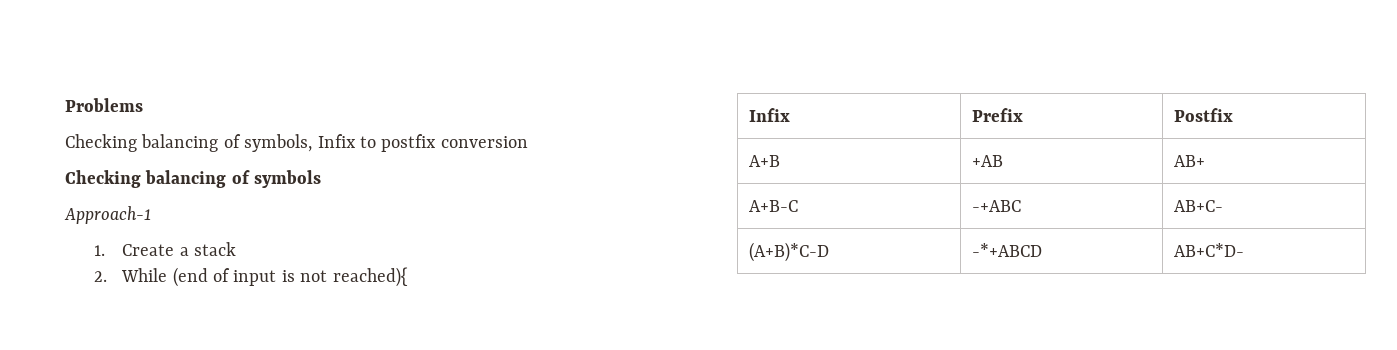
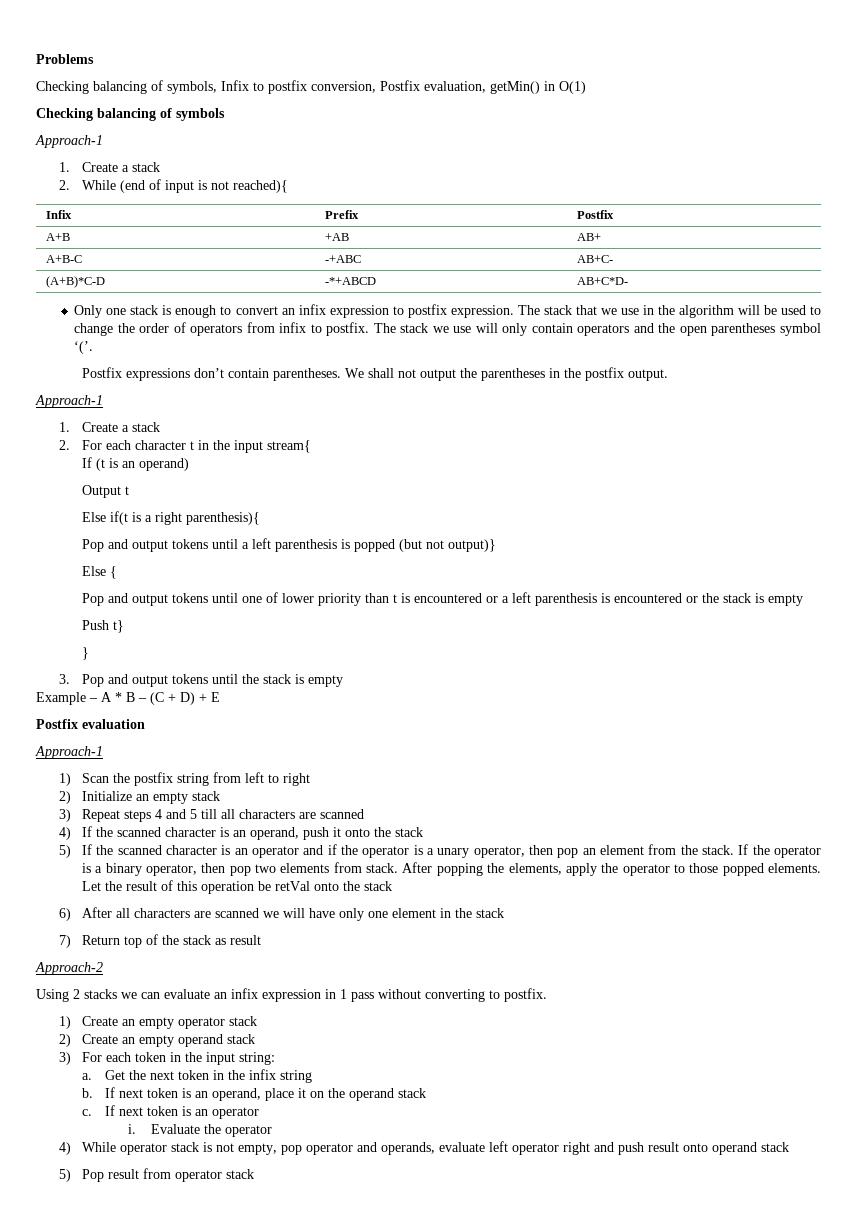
[440,136,528,148] conversion -> [311,80,586,94] conversion, Postfix evaluation, getMin() in O(1)
(1244, 250) none -> [74,304,821,318] [74,322,822,336] [74,341,94,354] [81,367,668,381] [35,395,103,408] [58,422,160,432] [58,440,311,453] [81,457,189,471] [81,485,129,498] [81,511,260,525] [81,538,496,552] [81,566,117,579] [81,592,803,606] [81,620,124,633] [81,647,89,660] [58,674,343,687] [36,692,220,705] [36,719,145,729] [35,746,103,759] [58,772,310,786] [58,791,220,804] [58,809,364,822] [58,826,423,840] [58,844,821,858] [81,862,821,876] [81,880,392,894] [58,907,504,921] [58,934,261,948] [35,962,103,975] [36,988,547,1002] [58,1016,257,1029] [58,1034,255,1047] [58,1052,275,1065] [81,1069,312,1083] [81,1087,426,1101] [81,1105,259,1119] [127,1124,272,1137] [58,1141,789,1155] [58,1168,254,1182] // Only one stack is enough to convert an infix expression to postfix expression. The stack that we use in the algorithm will be used to change the order of operators from infix to postfix. The stack we use will only contain operators and the open parentheses symbol ‘(’. // Postfix expressions don’t contain parentheses. We shall not output the parentheses in the postfix output. // Approach-1 // 1. Create a stack // 2. For each character t in the input stream{ // If (t is an operand) // Output t // Else if(t is a right parenthesis){ // Pop and output tokens until a left parenthesis is popped (but not output)} // Else { // Pop and output tokens until one of lower priority than t is encountered or a left parenthesis is encountered or the stack is empty // Push t} // } // 3. Pop and output tokens until the stack is empty // Example – A * B – (C + D) + E // Postfix evaluation // Approach-1 // 1) Scan the postfix string from left to right // 2) Initialize an empty stack // 3) Repeat steps 4 and 5 till all characters are scanned // 4) If the scanned character is an operand, push it onto the stack // 5) If the scanned character is an operator and if the operator is a unary operator, then pop an element from the stack. If the operator is a binary operator, then pop two elements from stack. After popping the elements, apply the operator to those popped elements. Let the result of this operation be retVal onto the stack // 6) After all characters are scanned we will have only one element in the stack // 7) Return top of the stack as result // Approach-2 // Using 2 stacks we can evaluate an infix expression in 1 pass without converting to postfix. // 1) Create an empty operator stack // 2) Create an empty operand stack // 3) For each token in the input string: // a. Get the next token in the infix string // b. If next token is an operand, place it on the operand stack // c. If next token is an operator // i. Evaluate the operator // 4) While operator stack is not empty, pop operator and operands, evaluate left operator right and push result onto operand stack // 5) Pop result from operator stack

